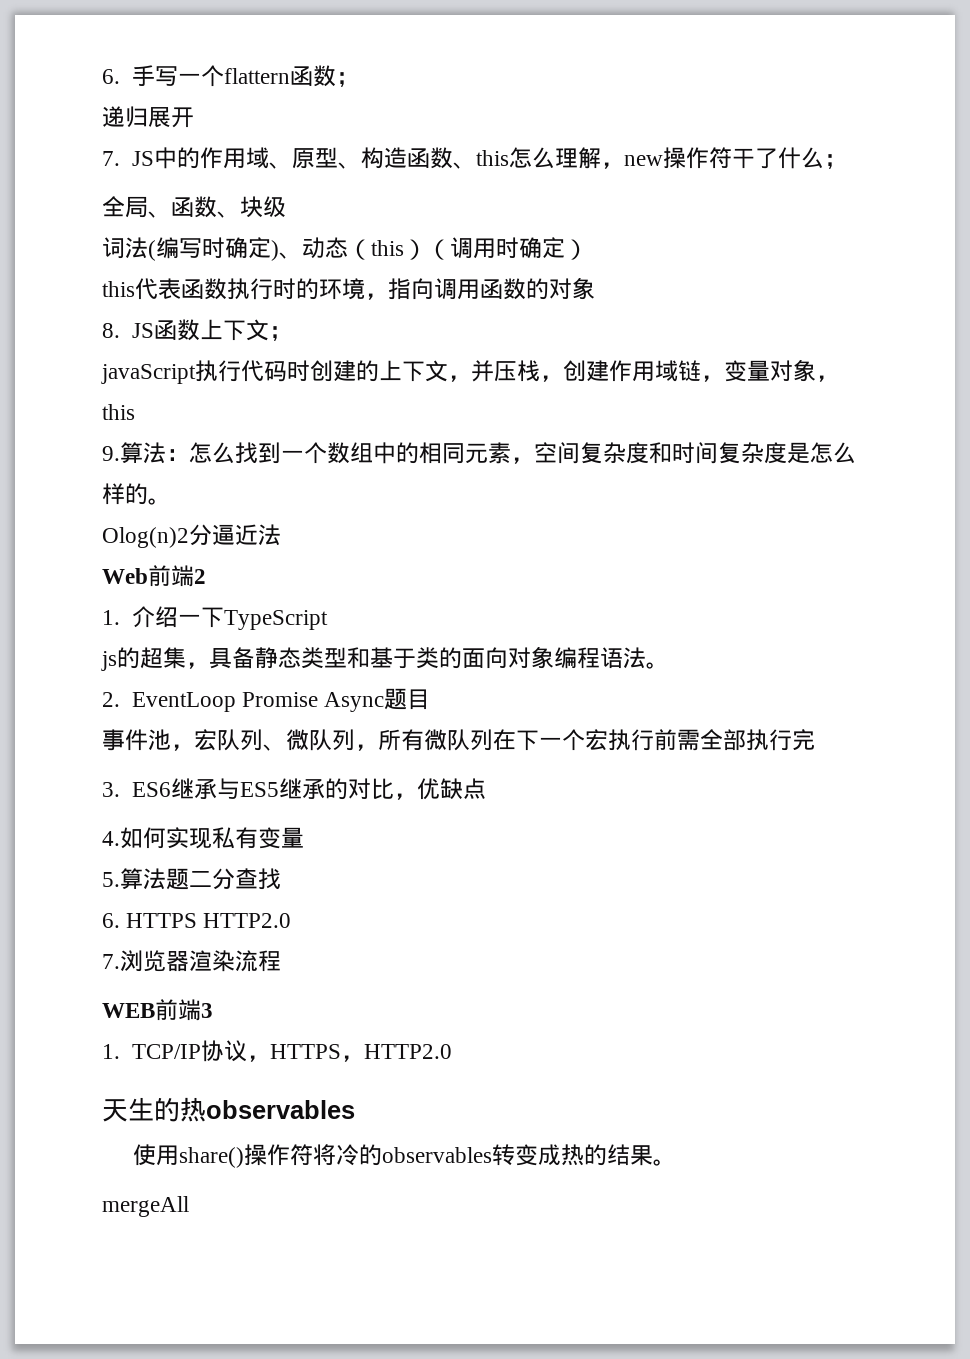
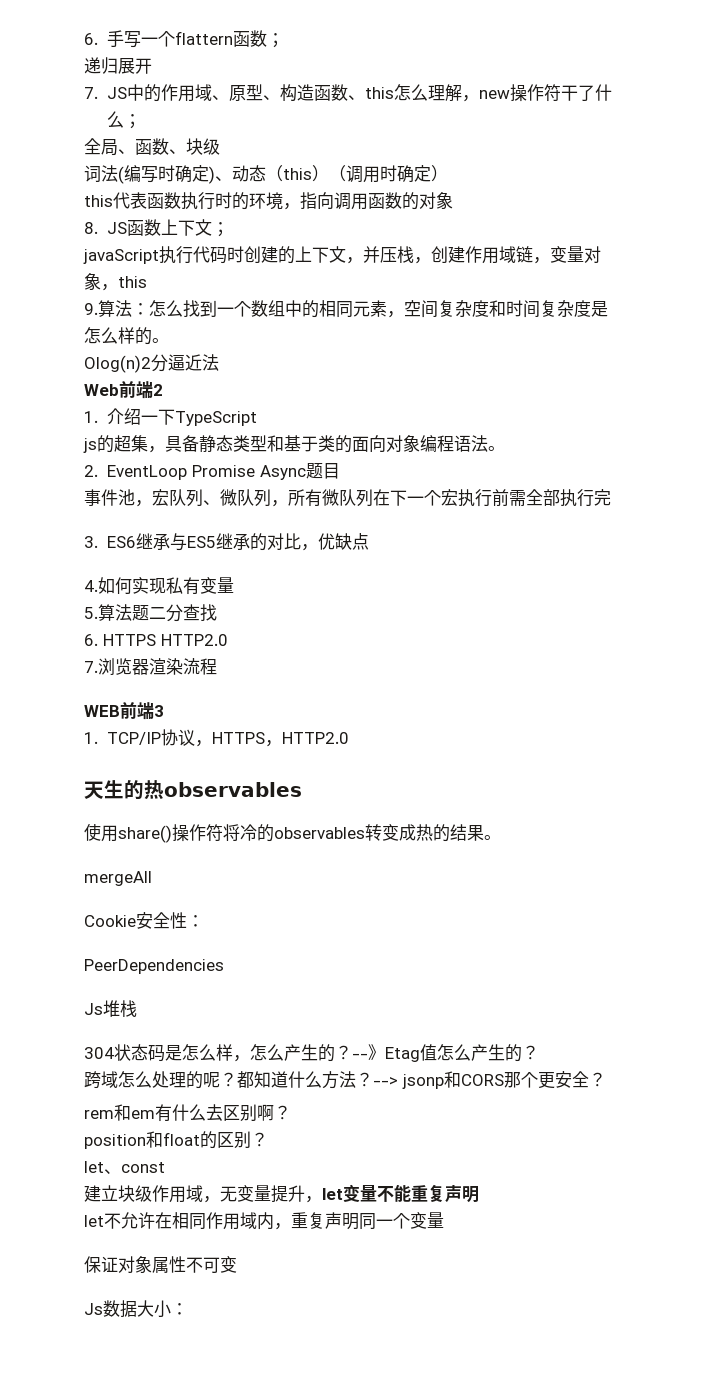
(189, 1206) none -> [84,912,204,929] [84,959,224,974] [84,1000,137,1017] [84,1044,539,1062] [84,1071,606,1089] [84,1104,291,1122] [84,1131,268,1149] [84,1161,165,1174] [84,1184,479,1203] [84,1212,444,1230] [84,1256,237,1273] [84,1300,188,1318] // Cookie安全性： // PeerDependencies // Js堆栈 // 304状态码是怎么样，怎么产生的？--》Etag值怎么产生的？ // 跨域怎么处理的呢？都知道什么方法？--> jsonp和CORS那个更安全？ // rem和em有什么去区别啊？ // position和float的区别？ // let、const // 建立块级作用域，无变量提升，let变量不能重复声明 // let不允许在相同作用域内，重复声明同一个变量 // 保证对象属性不可变 // Js数据大小：

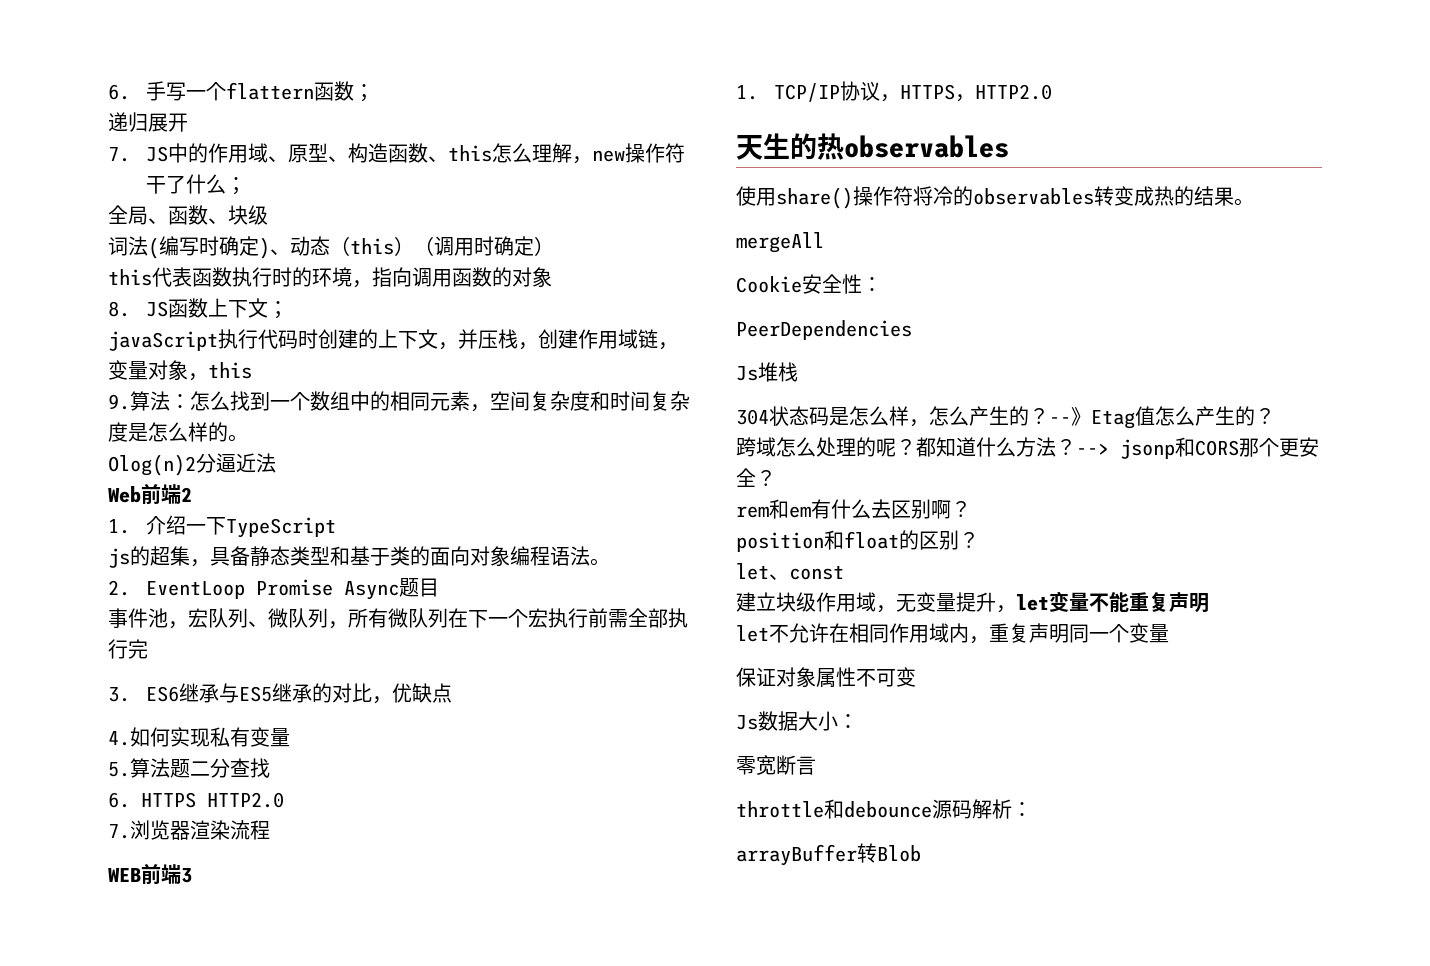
(188, 1309) none -> [736,755,816,775] [736,799,1032,819] [736,843,921,866] // 零宽断言 // throttle和debounce源码解析： // arrayBuffer转Blob

